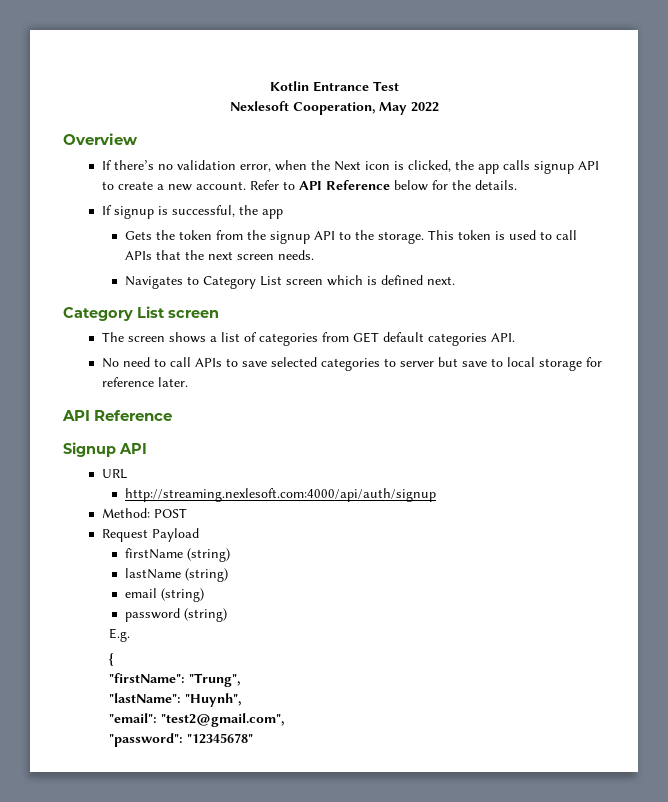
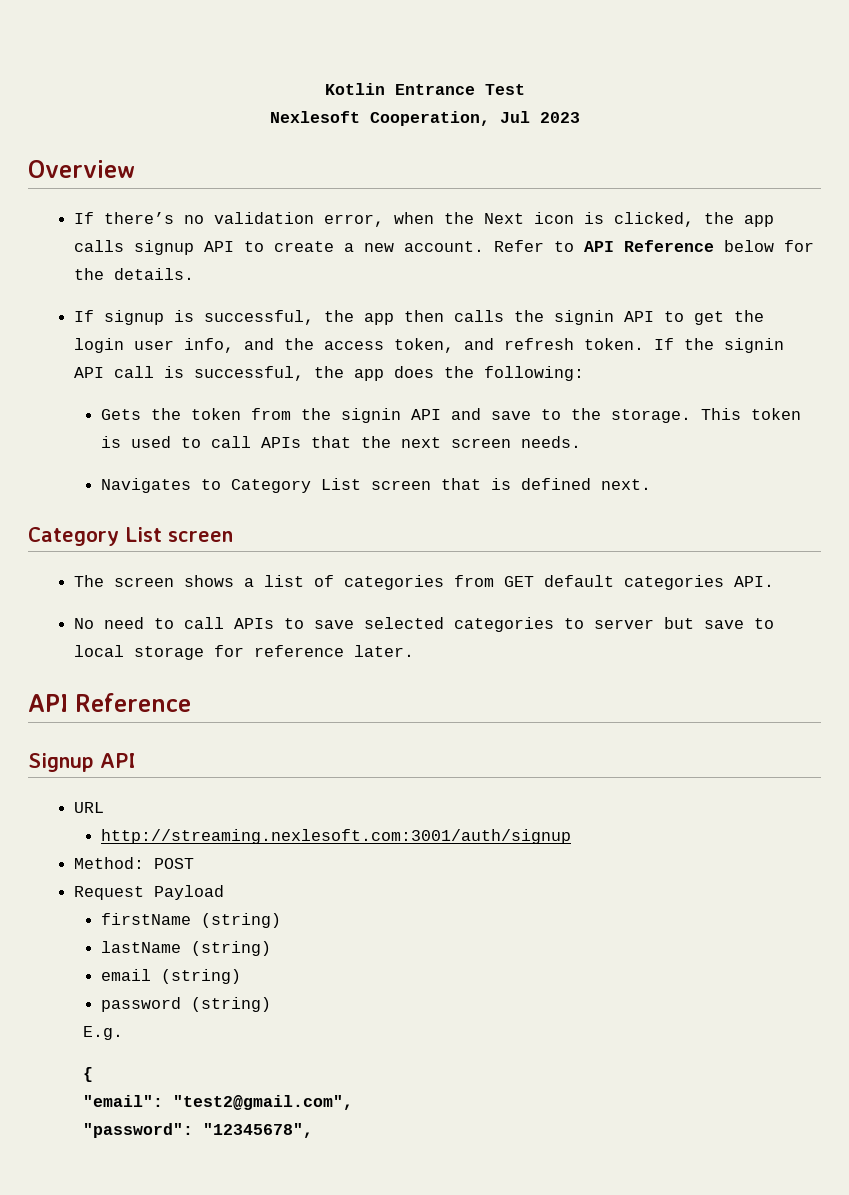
[378,102,439,115] May 2022 -> [499,111,580,123] Jul 2023
(283, 214) none -> [403,310,764,325] [73,338,784,353] [73,366,584,381] then calls the signin API to get the login user info, and the access token, and refresh token. If the signin API call is successful, the app does the following:
[269,231,335,244] signup API -> [341,408,532,423] signin API and save
[326,275,363,286] which -> [441,478,482,490] that
[124,488,436,502] http://streaming.nexlesoft.com:4000/api/auth/signup -> [101,829,572,844] http://streaming.nexlesoft.com:3001/auth/signup
[109,673,241,687] [109,693,242,707] // "firstName": "Trung", // "lastName": "Huynh", -> (93, 1074) none
[187,733,254,744] "12345678" -> [202,1123,313,1138] "12345678",

